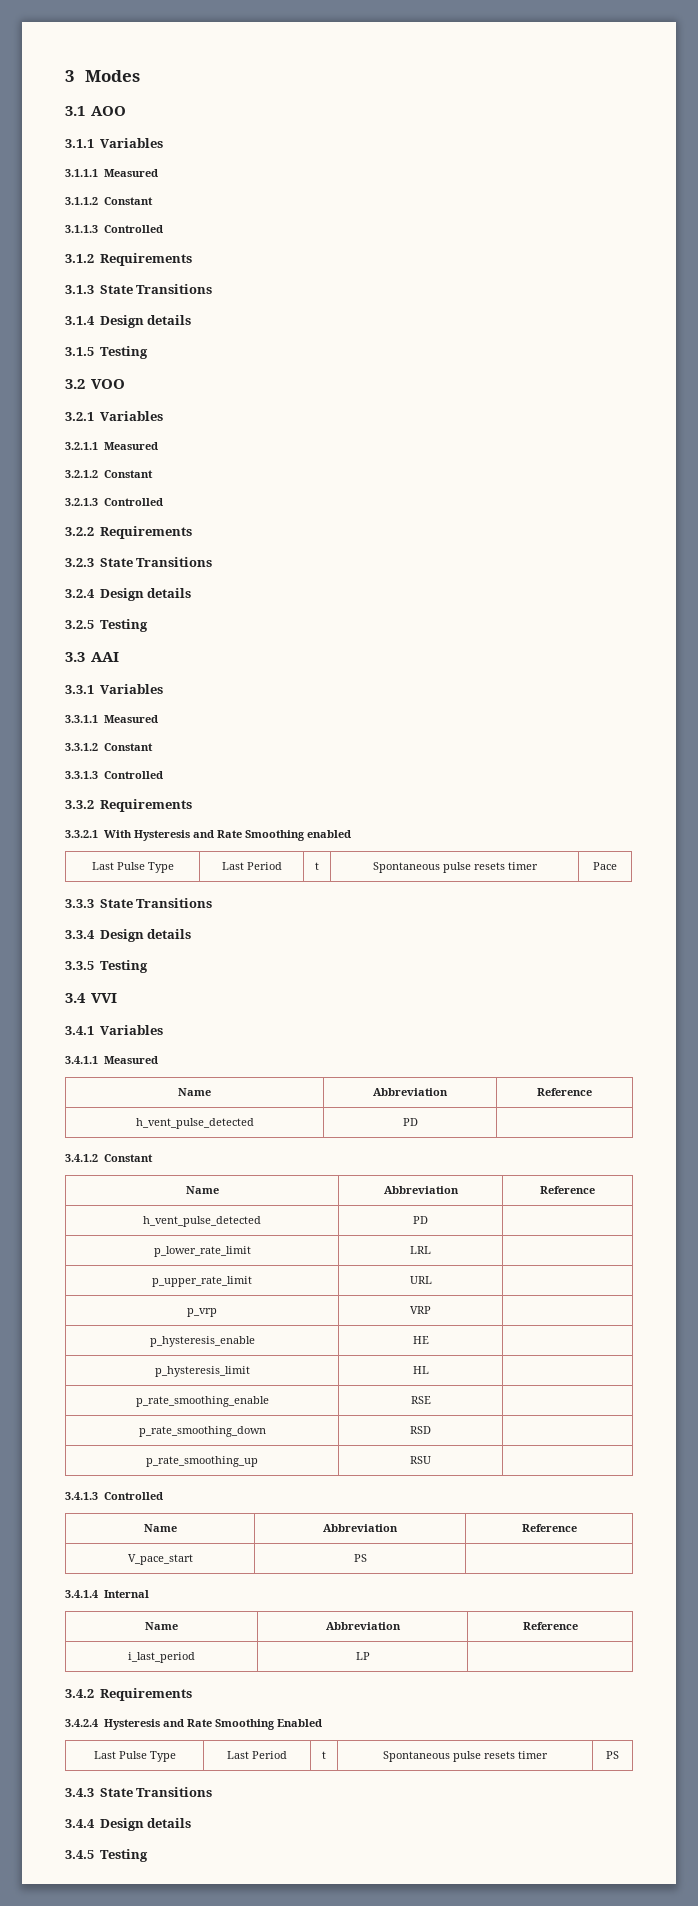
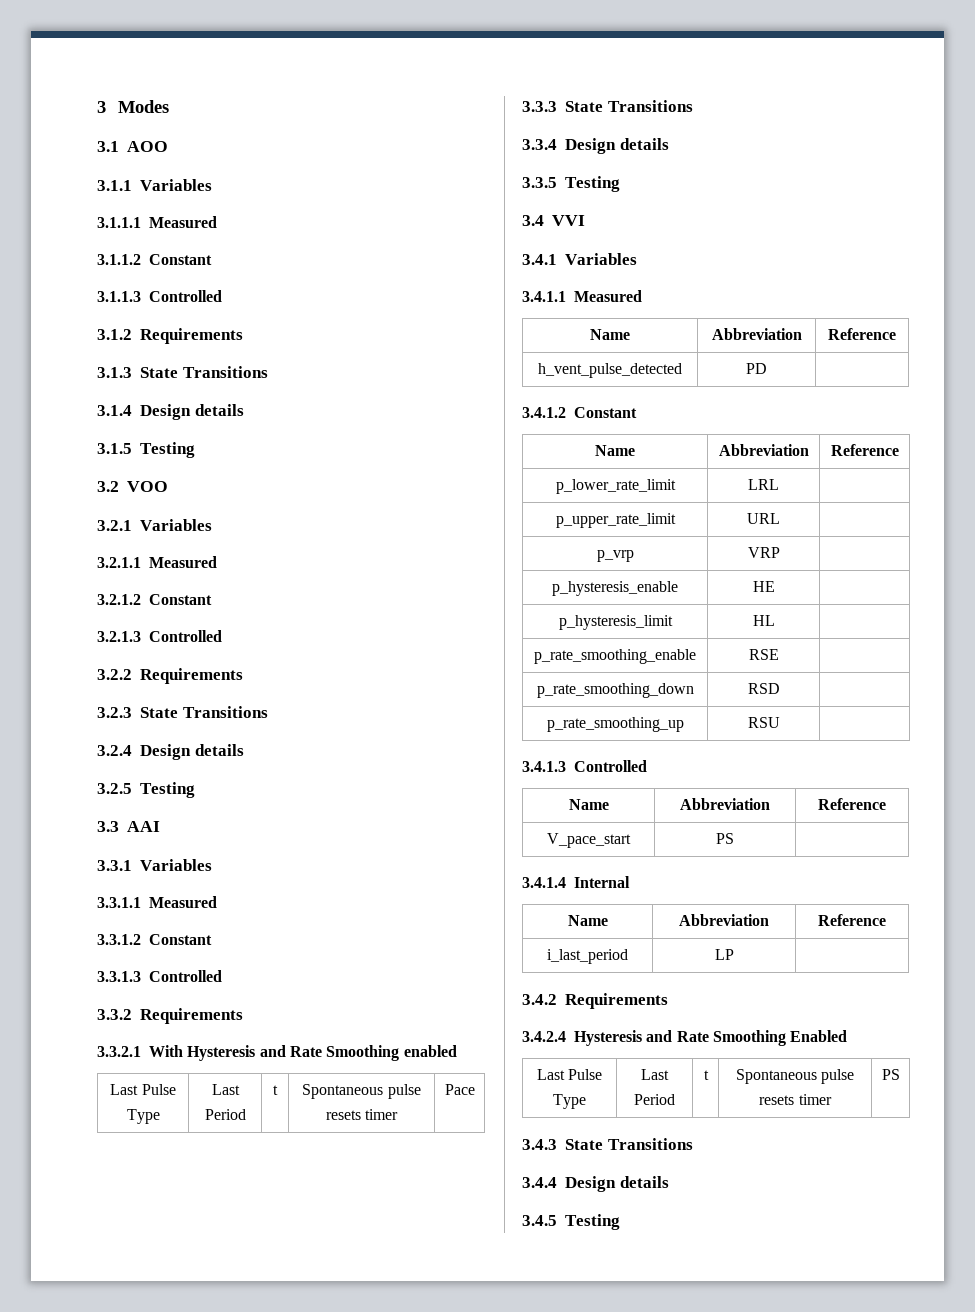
[143,1216,261,1227] [413,1216,428,1224] // h_vent_pulse_detected | PD | -> (899, 450) none

